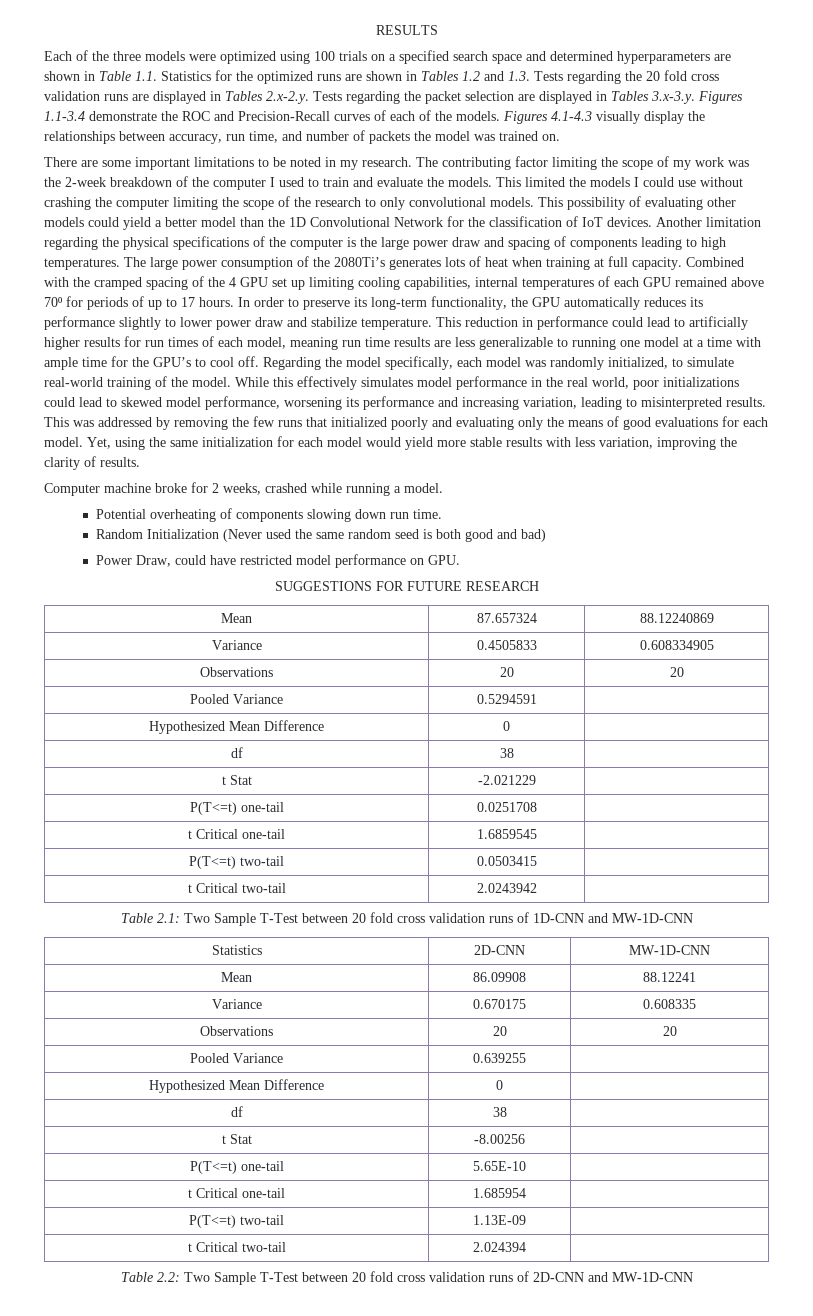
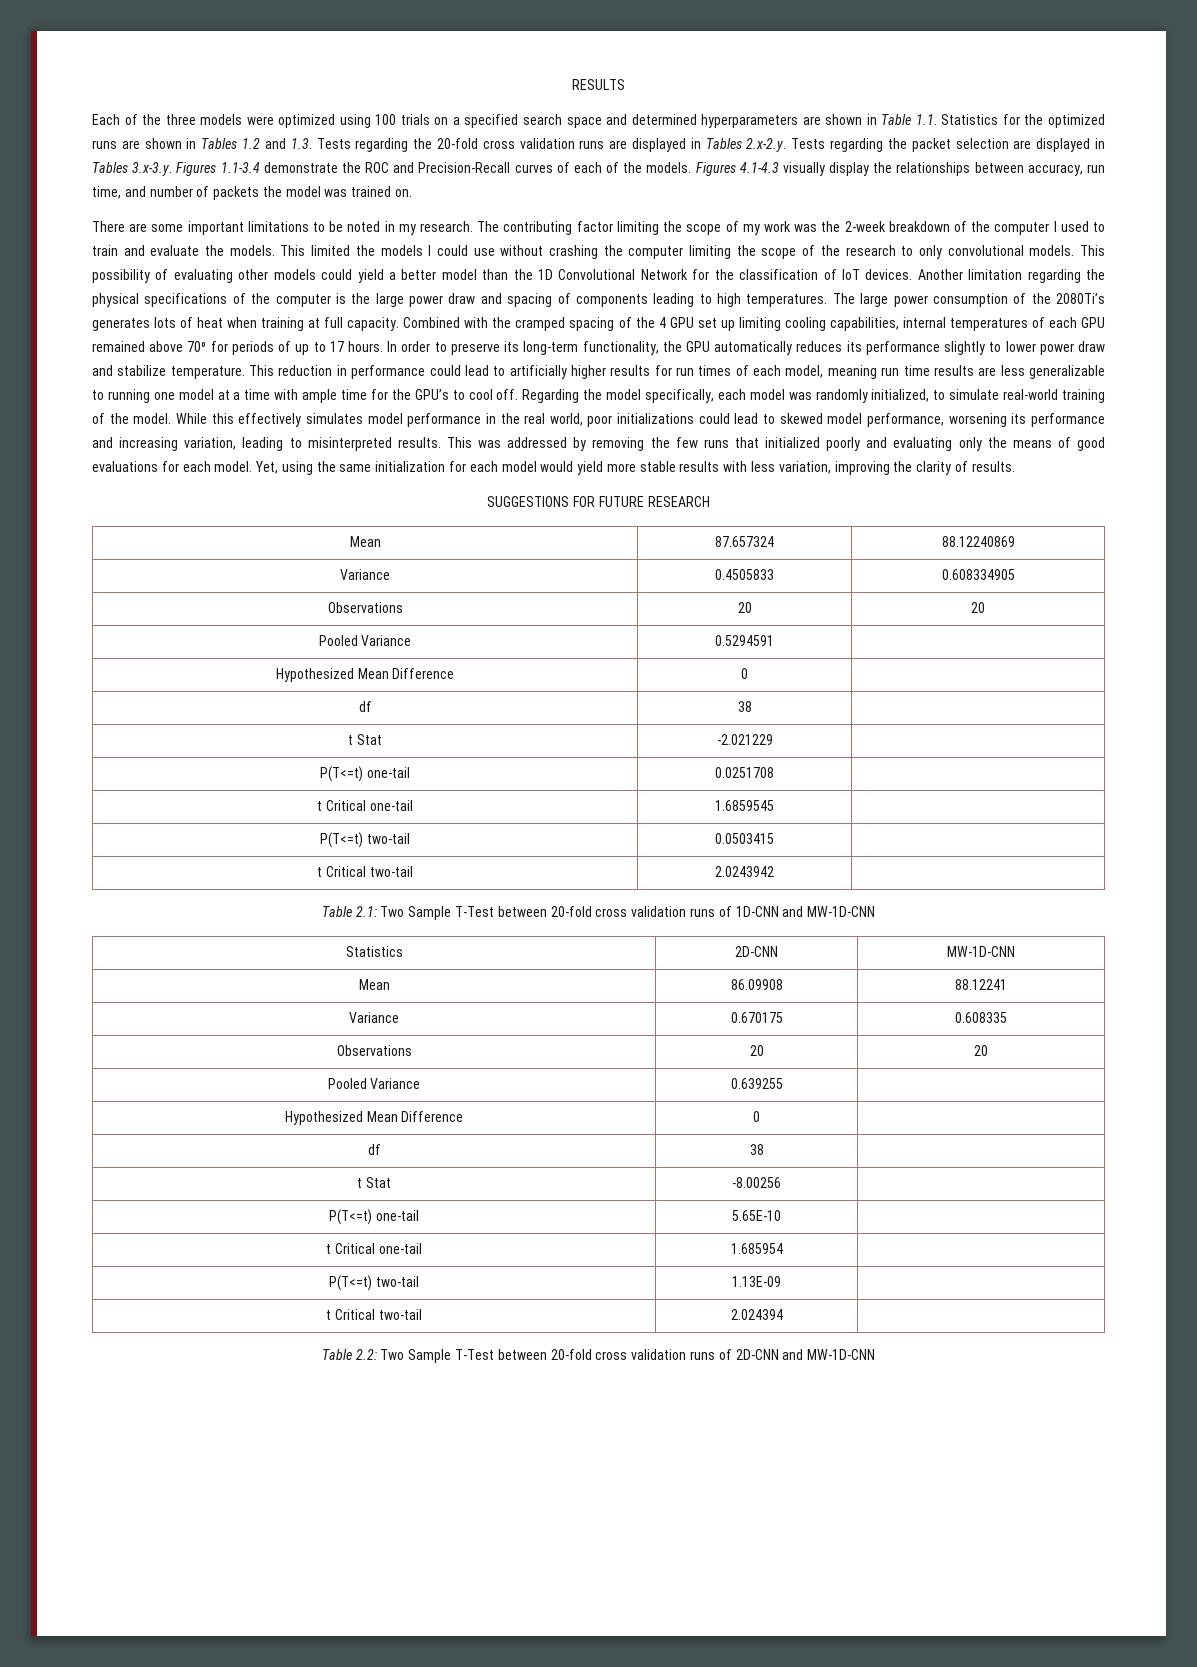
[646,70,687,81] 20 fold -> [436,138,478,149] 20-fold
[44,482,443,496] [95,508,442,522] [95,529,546,542] [95,554,460,568] // Computer machine broke for 2 weeks, crashed while running a model. // Potential overheating of components slowing down run time. // Random Initialization (Never used the same random seed is both good and bad) // Power Draw, could have restricted model performance on GPU. -> (1015, 466) none
[351,912,393,923] 20 fold -> [550,906,592,917] 20-fold
[351,1271,393,1282] 20 fold -> [550,1349,592,1360] 20-fold

